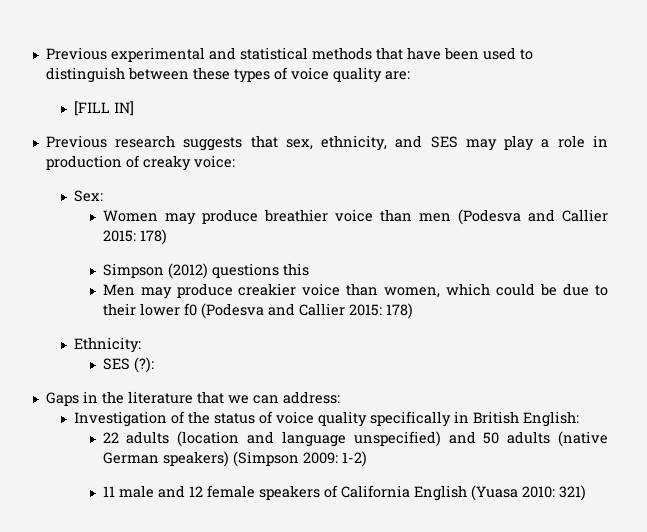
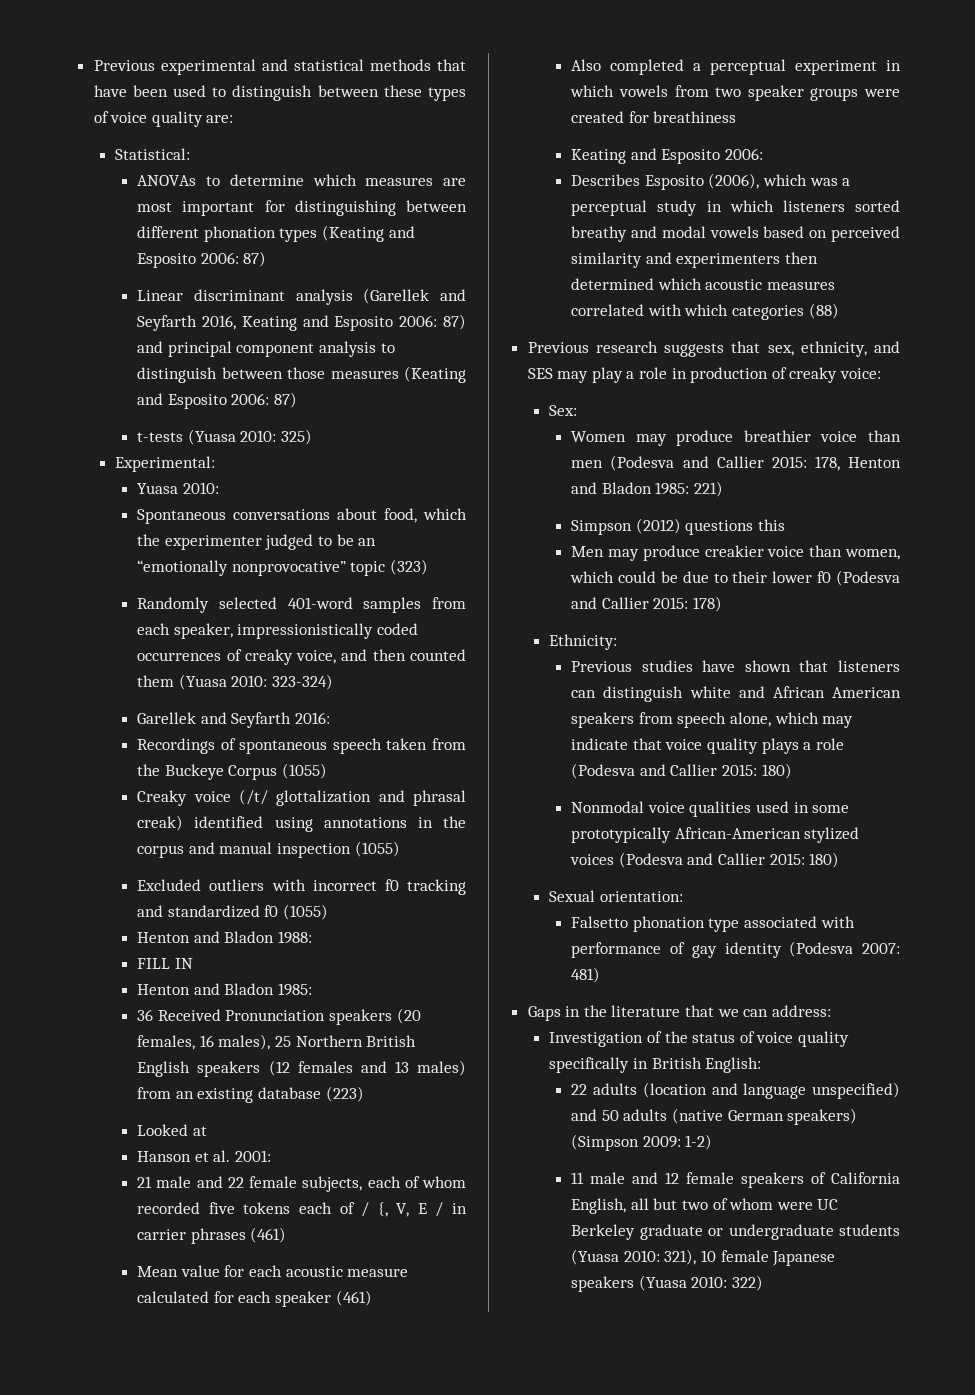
[74,101,135,116] [FILL IN] -> [115,148,191,160] [137,174,466,186] [137,200,467,216] [137,225,415,242] [137,251,267,268] [137,288,466,305] [137,314,466,331] [137,341,395,357] [137,366,466,383] [137,392,298,409] [137,429,313,445] [115,456,216,472] [137,482,219,494] [137,508,467,524] [137,534,377,550] [137,559,429,576] [137,597,466,613] [137,623,419,639] [137,649,467,665] [137,674,334,690] [137,712,331,728] [137,738,466,754] [137,763,328,780] [137,789,466,806] [137,815,467,832] [137,841,400,858] [137,879,467,895] [137,904,329,920] [137,931,313,944] [137,958,193,969] [137,983,313,996] [137,1008,421,1025] [137,1034,417,1050] [137,1060,466,1077] [137,1086,364,1103] [137,1124,207,1136] [137,1150,272,1162] [137,1176,466,1192] [137,1202,467,1217] [137,1227,287,1244] [137,1265,409,1277] [137,1290,372,1307] [571,59,901,75] [570,85,900,101] [571,111,737,123] [571,148,764,164] [571,173,851,190] [571,200,901,216] [571,226,900,242] [571,252,819,268] [571,278,836,290] [571,303,839,320] Statistical: // ANOVAs to determine which measures are most important for distinguishing between different phonation types (Keating and Esposito 2006: 87) // Linear discriminant analysis (Garellek and Seyfarth 2016, Keating and Esposito 2006: 87) and principal component analysis to distinguish between those measures (Keating and Esposito 2006: 87) // t-tests (Yuasa 2010: 325) // Experimental: // Yuasa 2010: // Spontaneous conversations about food, which the experimenter judged to be an “emotionally nonprovocative” topic (323) // Randomly selected 401-word samples from each speaker, impressionistically coded occurrences of creaky voice, and then counted them (Yuasa 2010: 323-324) // Garellek and Seyfarth 2016: // Recordings of spontaneous speech taken from the Buckeye Corpus (1055) // Creaky voice (/t/ glottalization and phrasal creak) identified using annotations in the corpus and manual inspection (1055) // Excluded outliers with incorrect f0 tracking and standardized f0 (1055) // Henton and Bladon 1988: // FILL IN // Henton and Bladon 1985: // 36 Received Pronunciation speakers (20 females, 16 males), 25 Northern British English speakers (12 females and 13 males) from an existing database (223) // Looked at // Hanson et al. 2001: // 21 male and 22 female subjects, each of whom recorded five tokens each of / {, V, E / in carrier phrases (461) // Mean value for each acoustic measure calculated for each speaker (461) // Also completed a perceptual experiment in which vowels from two speaker groups were created for breathiness // Keating and Esposito 2006: // Describes Esposito (2006), which was a perceptual study in which listeners sorted breathy and modal vowels based on perceived similarity and experimenters then determined which acoustic measures correlated with which categories (88)
[139,229,167,245] 178) -> [814,456,901,471] [571,481,724,497] 178, Henton and Bladon 1985: 221)
[102,357,154,373] SES (?): -> [571,660,900,672] [571,686,901,702] [571,712,854,728] [571,738,844,754] [571,763,792,779] [571,801,850,817] [571,827,860,843] [570,852,840,868] [549,890,684,902] [571,916,855,932] [571,941,900,958] [571,967,601,983] Previous studies have shown that listeners can distinguish white and African American speakers from speech alone, which may indicate that voice quality plays a role (Podesva and Callier 2015: 180) // Nonmodal voice qualities used in some prototypically African-American stylized voices (Podesva and Callier 2015: 180) // Sexual orientation: // Falsetto phonation type associated with performance of gay identity (Podesva 2007: 481)
[413,485,586,501] English (Yuasa 2010: 321) -> [571,1198,839,1214] [571,1224,900,1240] [571,1249,836,1266] [571,1275,764,1292] English, all but two of whom were UC Berkeley graduate or undergraduate students (Yuasa 2010: 321), 10 female Japanese speakers (Yuasa 2010: 322)

